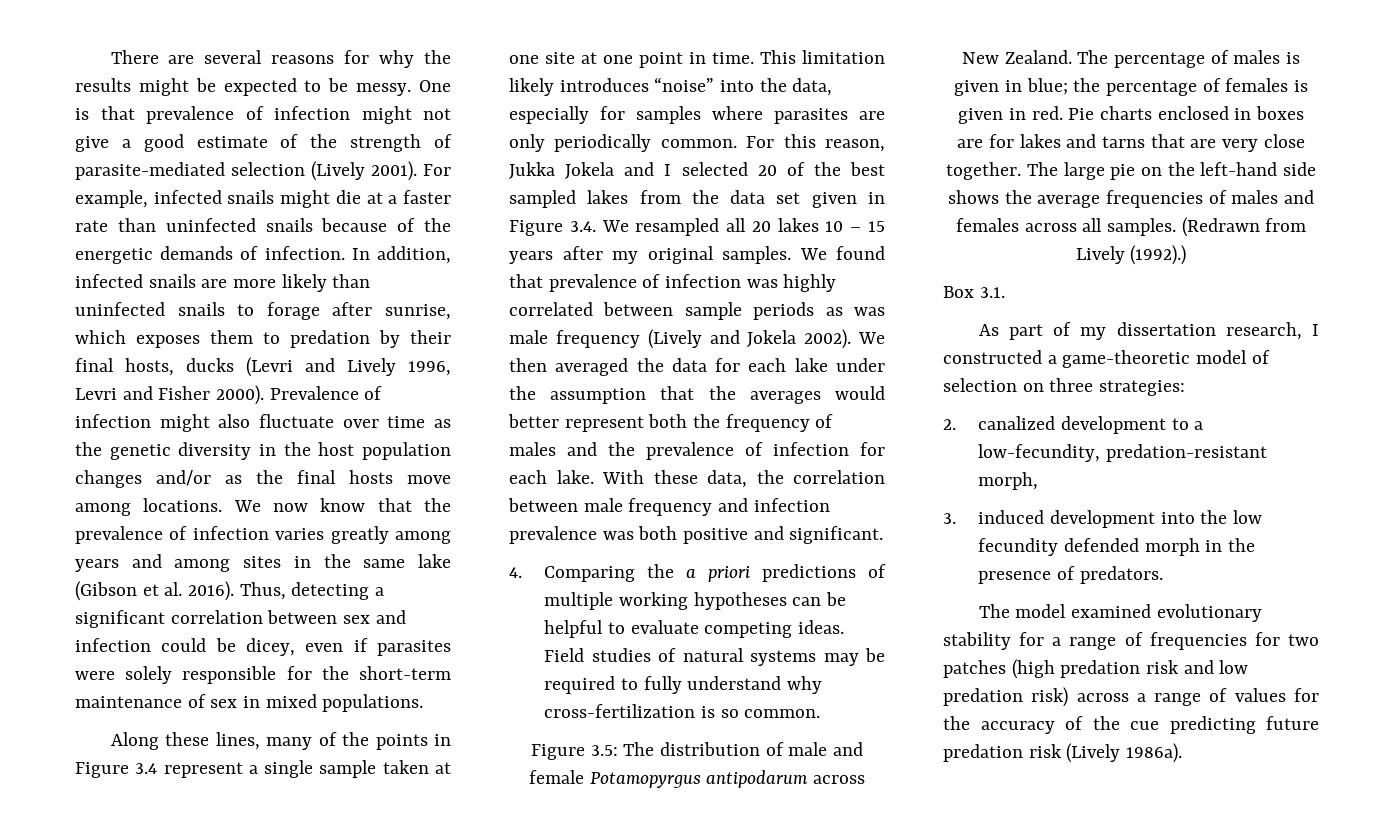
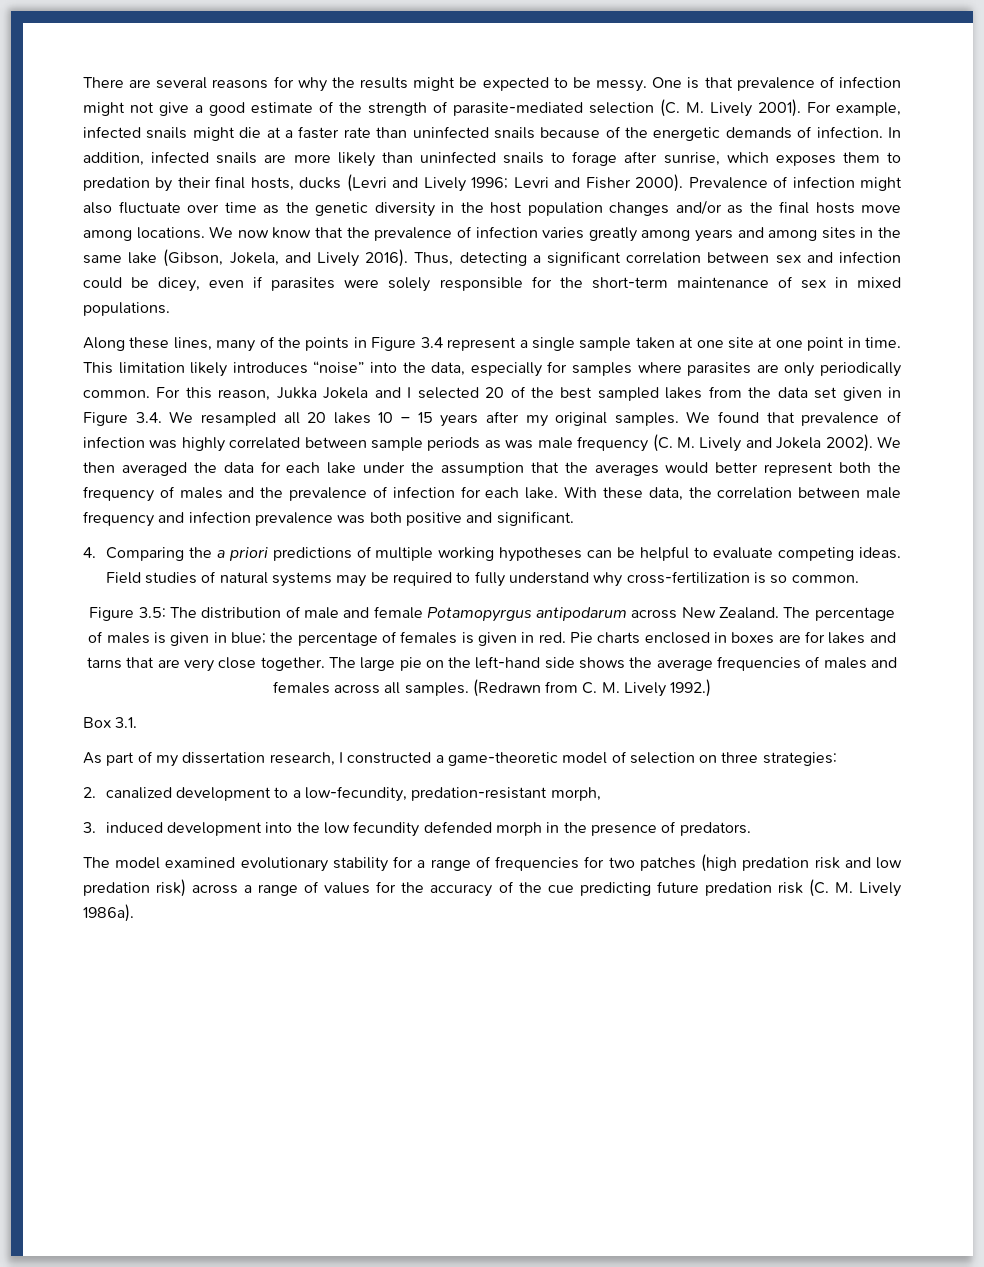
[311,161,365,181] (Lively -> [660,99,752,117] (C. M. Lively
[408,361,451,376] 1996, -> [471,177,509,189] 1996;
[75,581,183,601] (Gibson et al. -> [163,249,359,267] (Gibson, Jokela, and Lively
[647,329,702,349] (Lively -> [652,434,742,452] (C. M. Lively
[1075,245,1187,265] Lively (1992).) -> [582,679,712,697] C. M. Lively 1992.)
[1066,743,1121,763] (Lively -> [808,879,902,897] (C. M. Lively

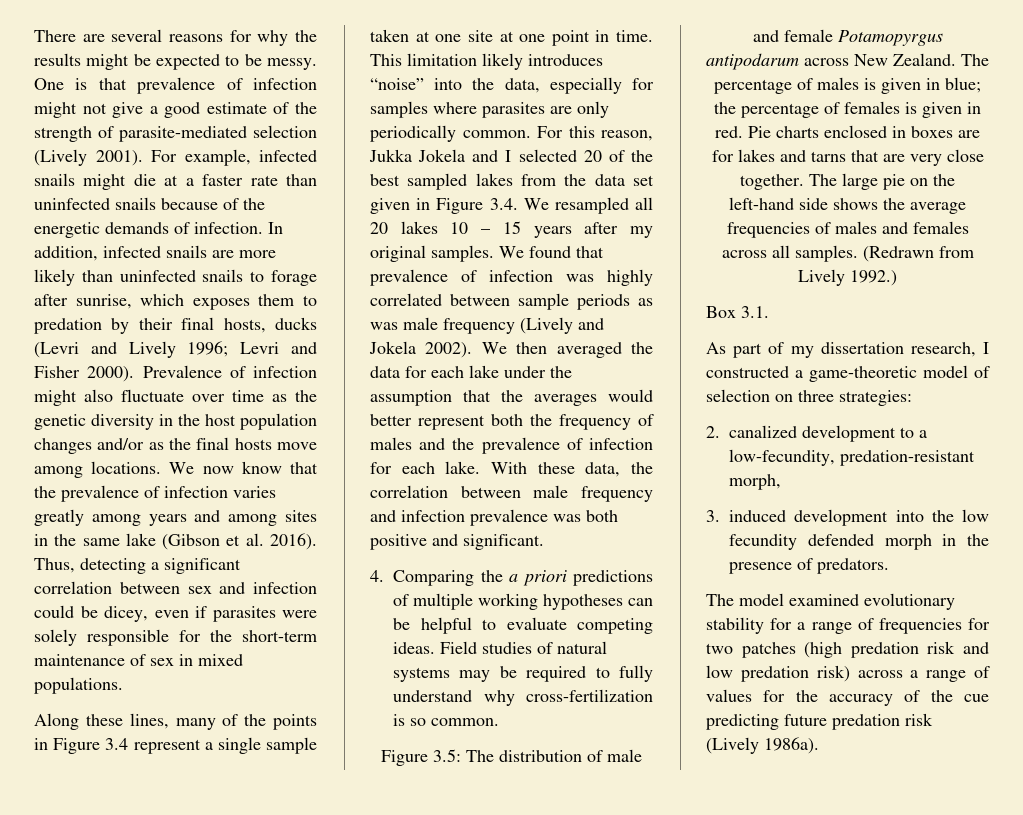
[660,99,752,117] (C. M. Lively -> [34,149,87,166] (Lively
[163,249,359,267] (Gibson, Jokela, and Lively -> [162,533,264,550] (Gibson et al.
[652,434,742,452] (C. M. Lively -> [520,317,573,334] (Lively
[582,682,620,694] C. M. -> (974, 252) none
[808,879,902,897] (C. M. Lively -> [706,737,759,754] (Lively

